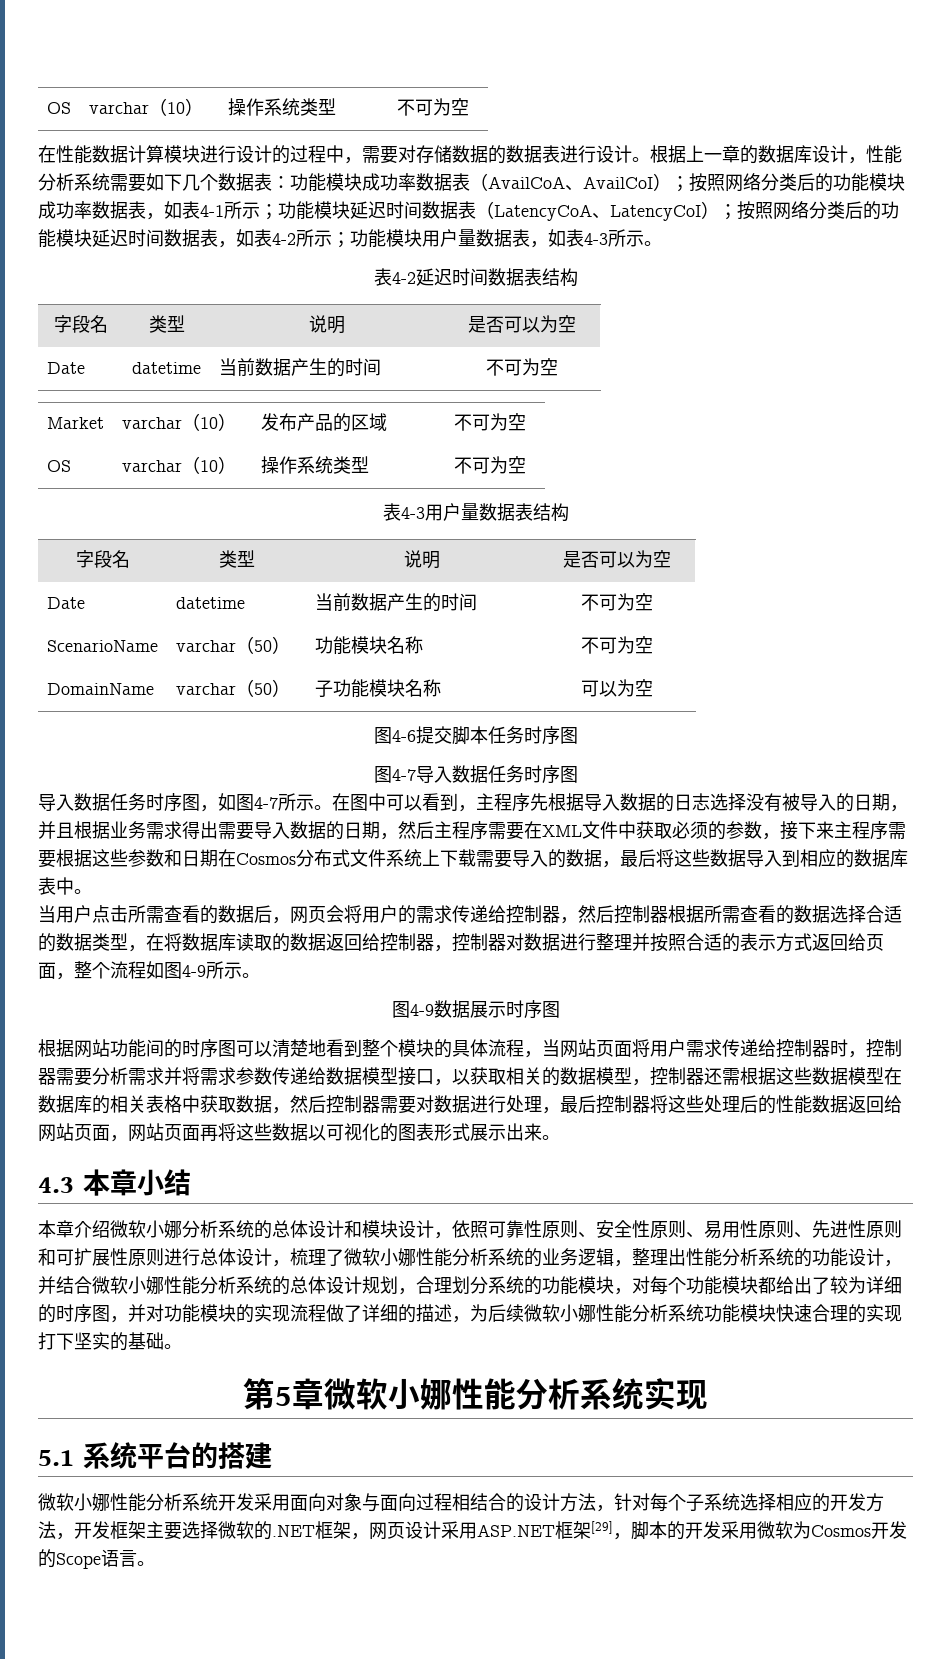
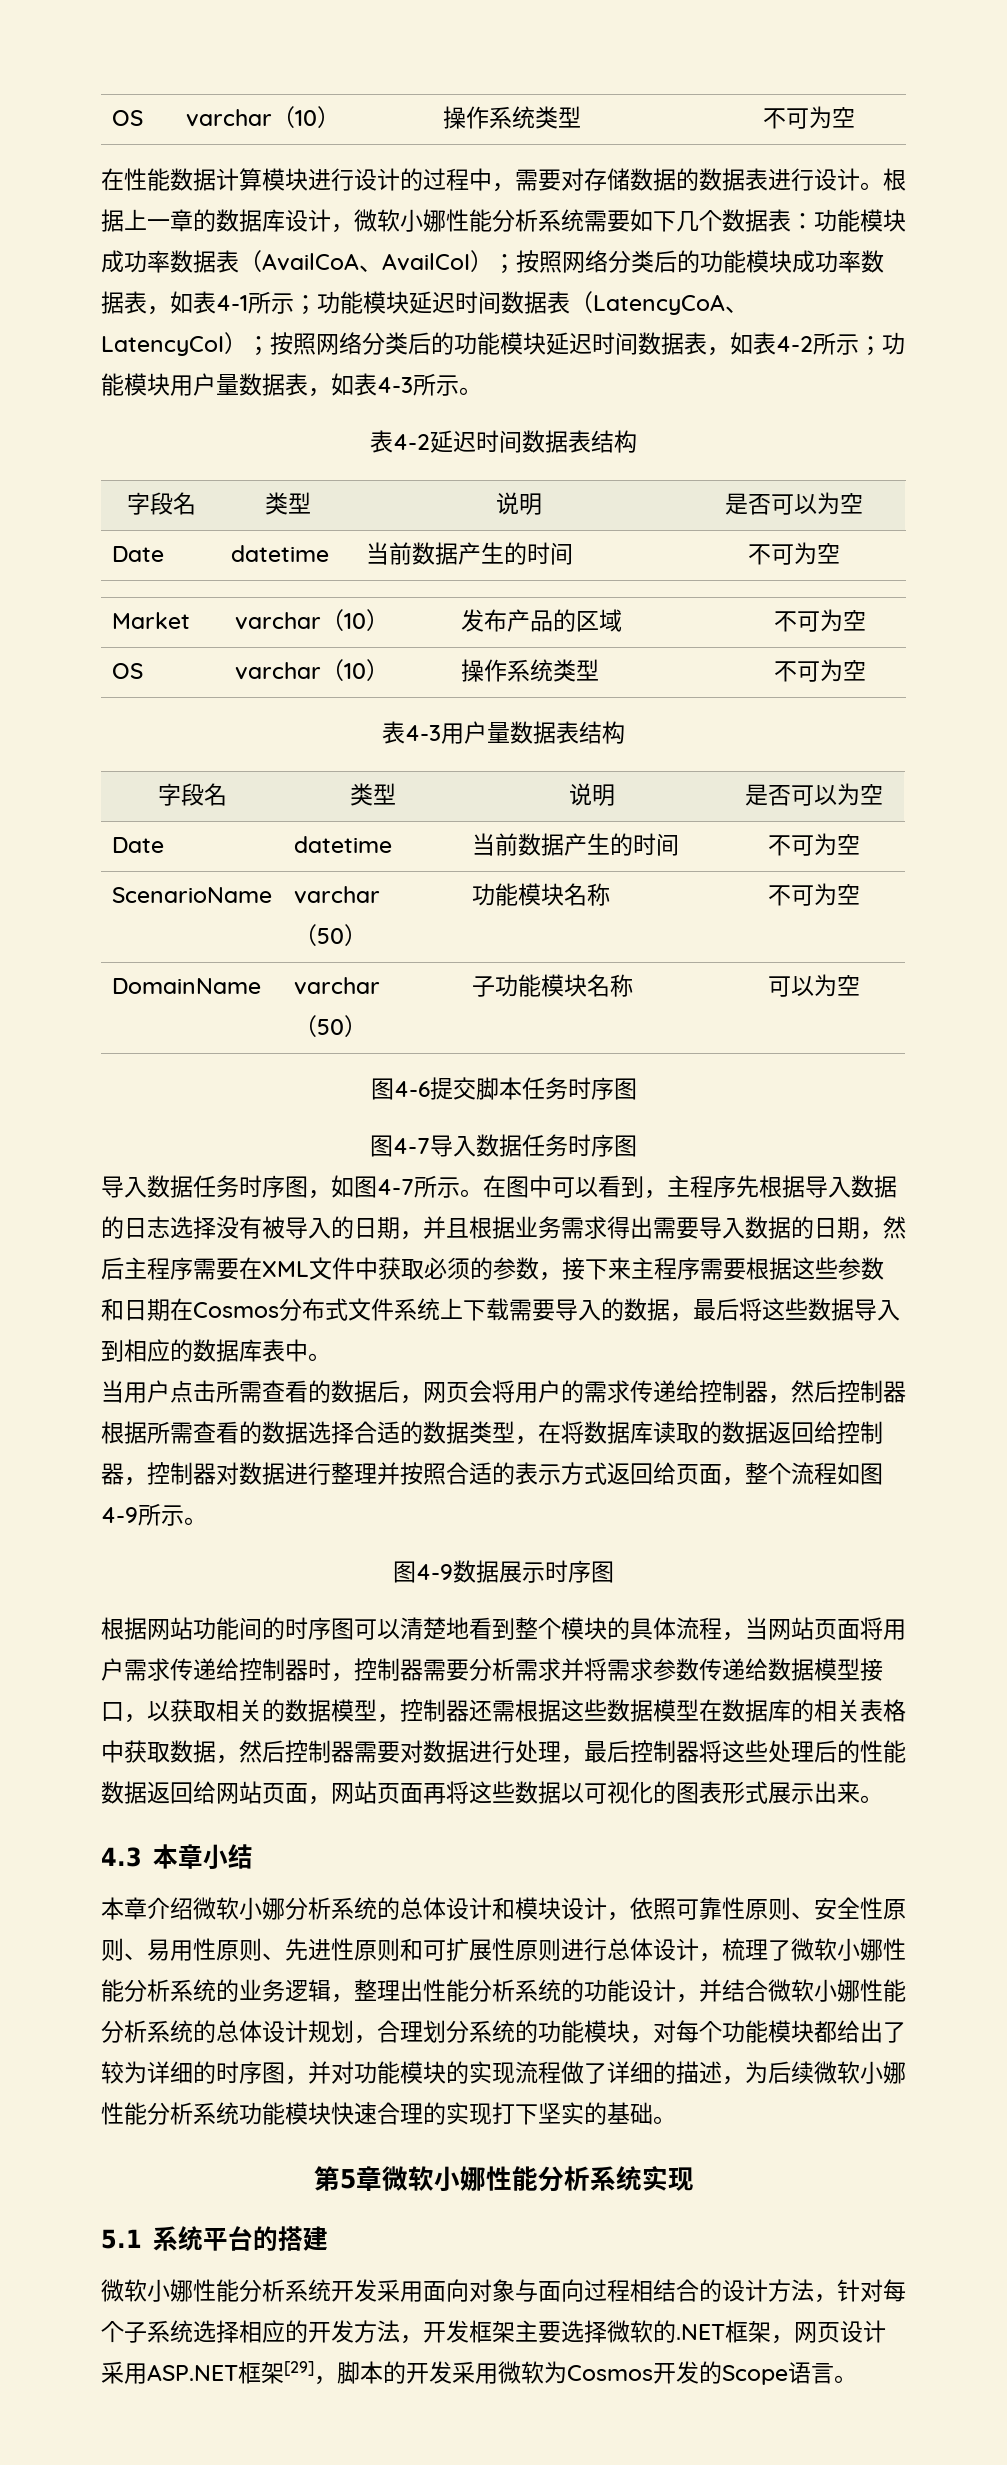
(866, 160) none -> [354,209,446,232] 微软小娜

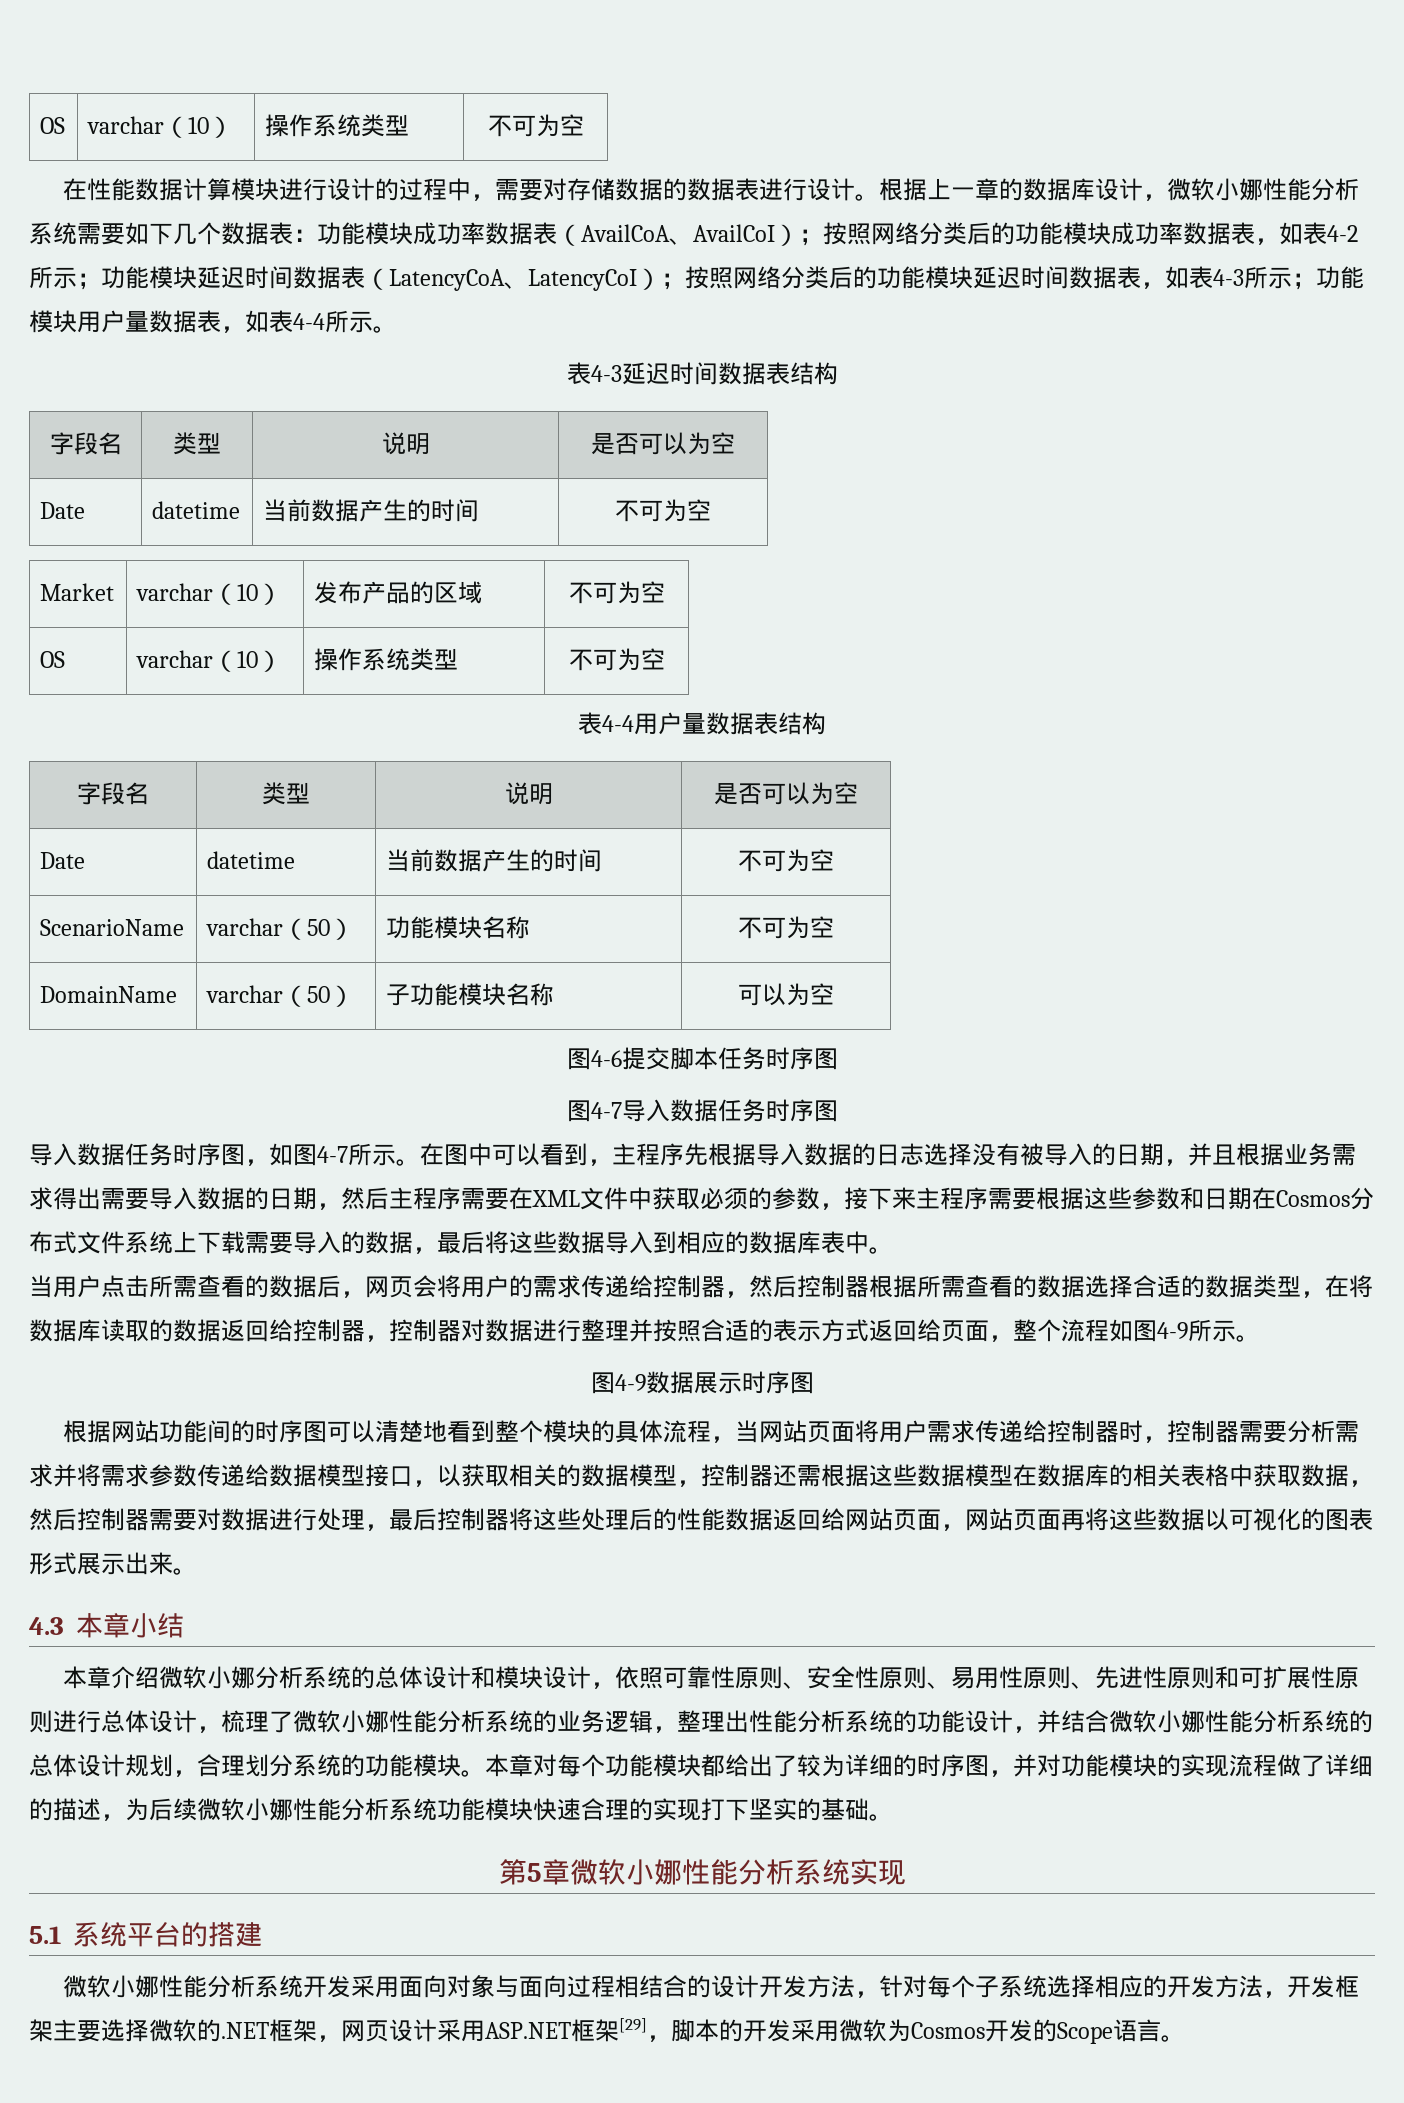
[216,295,248,311] 4-1 -> [1327,225,1358,242] 4-2
[776,336,813,352] 4-2 -> [1213,269,1244,286] 4-3
[377,377,413,393] 4-3 -> [293,313,325,330] 4-4
[393,434,430,450] 4-2 -> [590,365,622,382] 4-3
[405,725,441,741] 4-3 -> [602,715,634,732] 4-4
[630,2035,653,2044] ， -> [461,1754,533,1777] 。本章
(768, 2290) none -> [758,1975,807,1998] 开发

